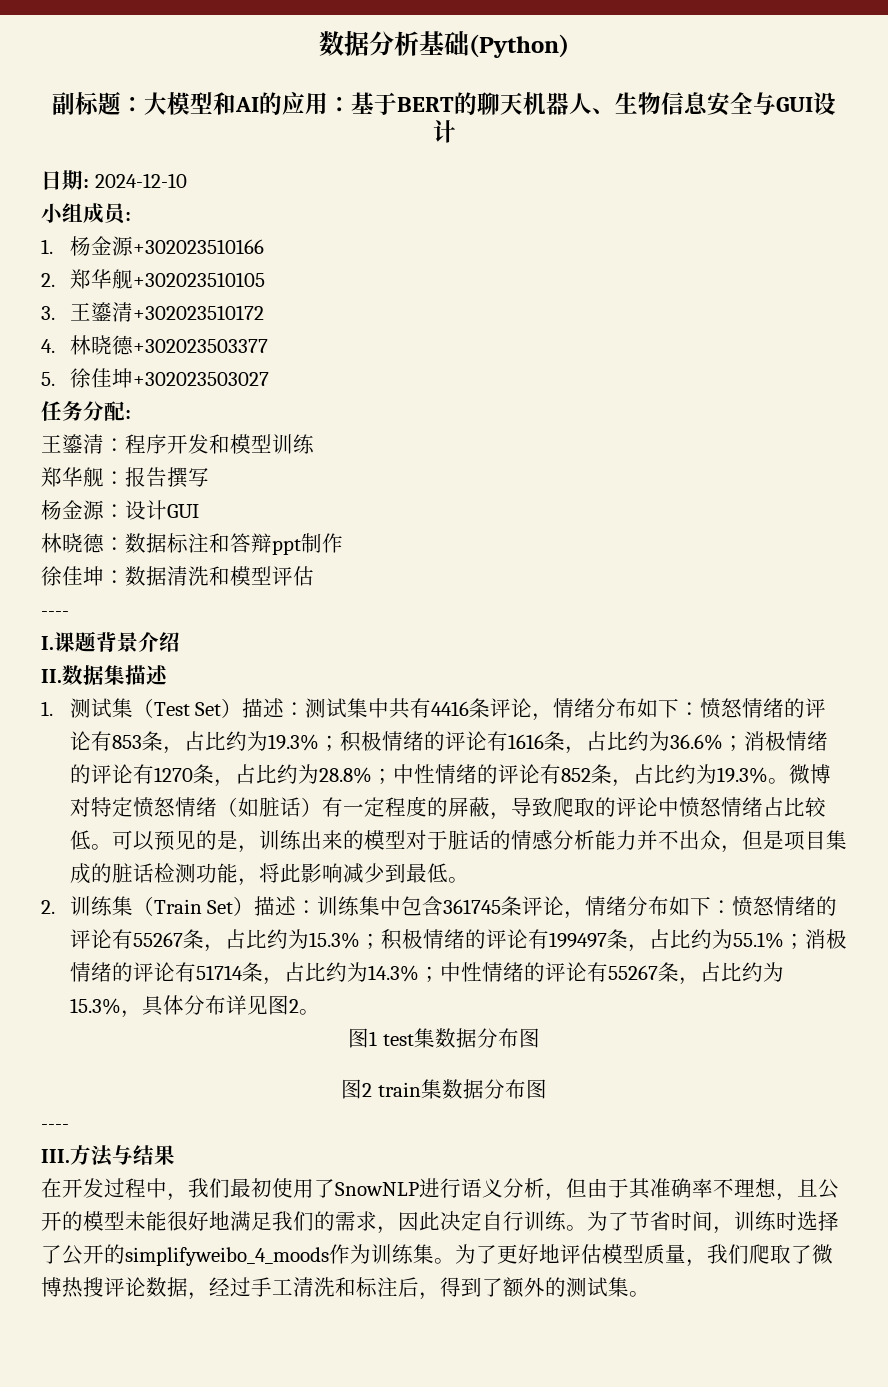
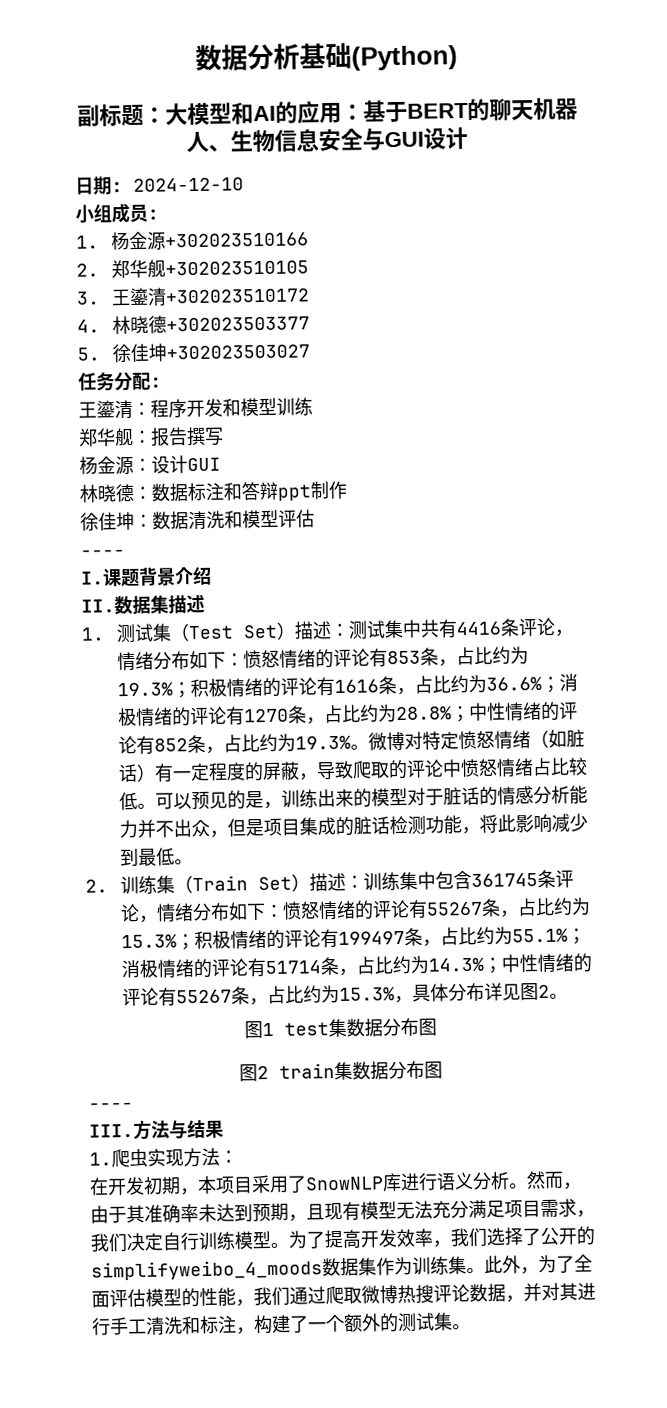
[41,1178,293,1201] 在开发过程中，我们最初使 -> [89,1147,238,1168] [89,1174,271,1196] 1.爬虫实现方法： // 在开发初期，本项目采
(419, 1189) none -> [382,1173,402,1192] 库
[545,1178,587,1201] ，但 -> [509,1170,582,1190] 。然而，
[713,1178,839,1201] [41,1211,797,1234] 不理想，且公开的模型未能很好地满足我们的需求，因此决定自行训练。为了节省时间，训练时 -> [198,1198,595,1223] [90,1227,487,1253] 未达到预期，且现有模型无法充分满足项目需求，我们决定自行训练模型。为了提高开发效率，我们
(329, 1256) none -> [322,1257,377,1277] 数据集
[455,1244,812,1267] 为了更好地评估模型质量，我们爬取了 -> [484,1254,593,1275] [91,1285,362,1308] 此外，为了全面评估模型的性能，我们通过爬取
[209,1277,251,1297] 经过 -> [523,1282,596,1302] [91,1317,111,1336] 并对其进行
[398,1277,503,1300] 后，得到了 -> [236,1314,345,1335] ，构建了一个

